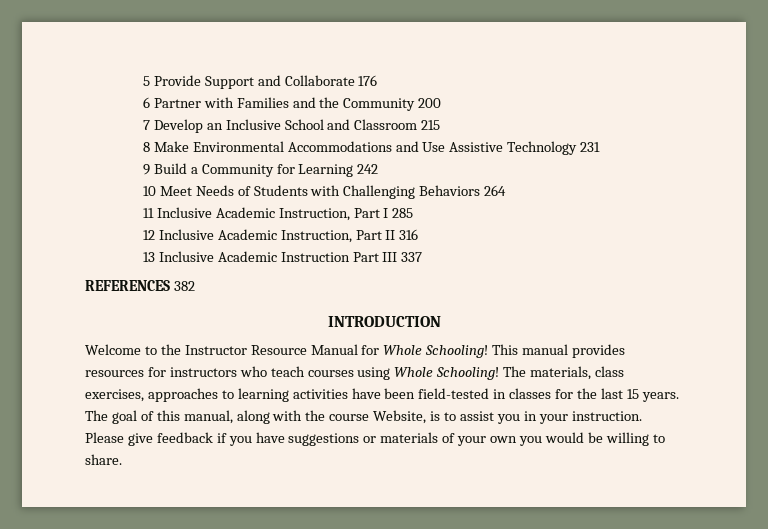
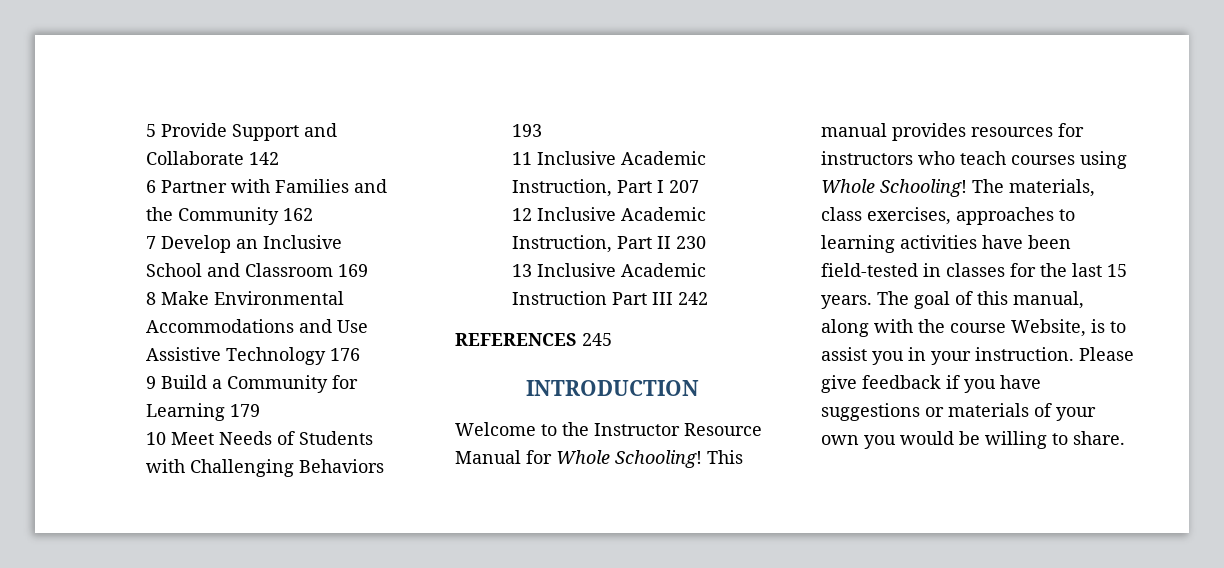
[358,75,378,86] 176 -> [249,152,280,165] 142
[418,98,442,108] 200 -> [283,208,314,221] 162
[421,120,441,130] 215 -> [338,264,369,277] 169
[580,142,601,152] 231 -> [330,348,361,361] 176
[357,164,379,174] 242 -> [230,404,261,417] 179
[484,185,507,196] 264 -> [512,124,543,137] 193
[392,208,414,218] 285 -> [669,180,700,193] 207
[399,229,419,240] 316 -> [676,236,707,249] 230
[401,252,423,262] 337 -> [678,292,709,305] 242
[173,281,195,291] 382 -> [582,333,612,346] 245

